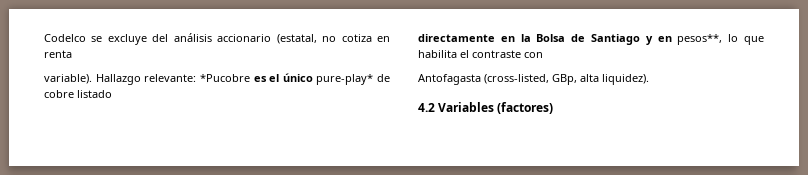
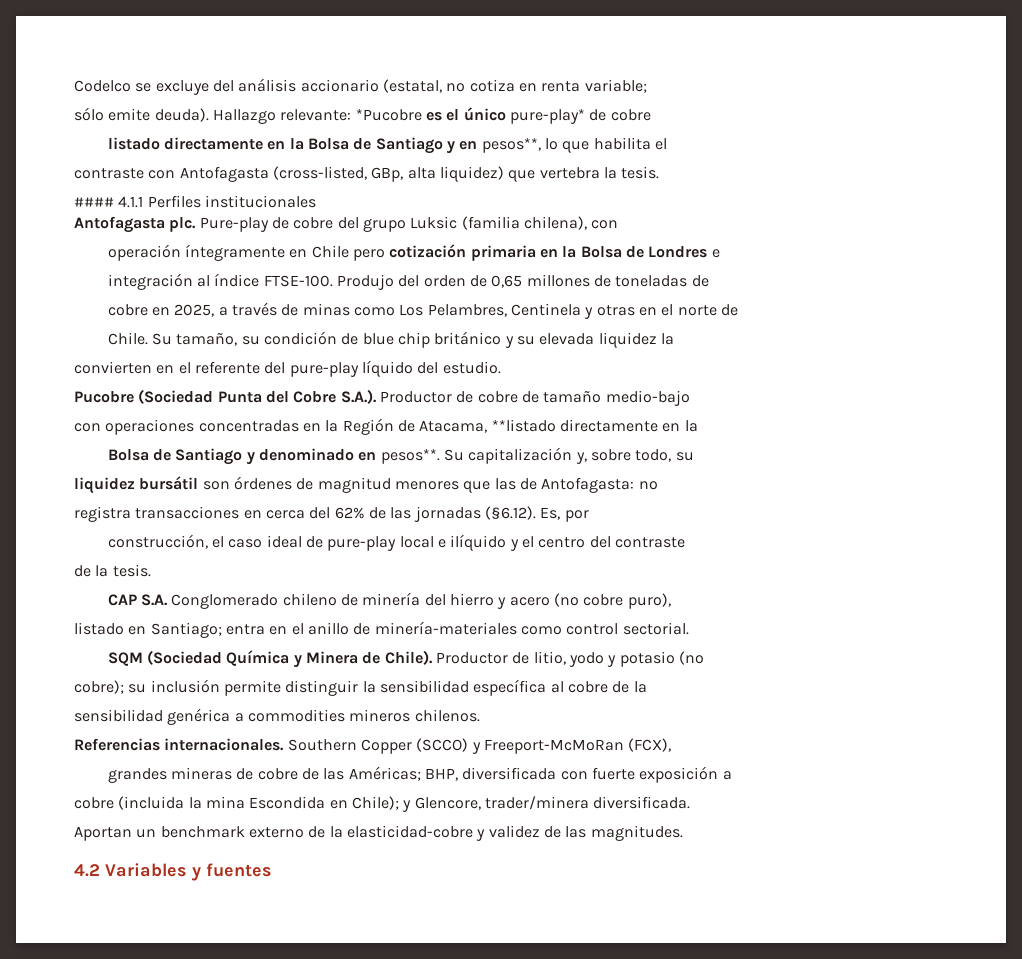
[44,74,92,84] // variable). -> [584,79,647,93] [74,107,209,122] variable; // sólo emite deuda).
[77,90,112,98] listado // -> [107,137,160,150] // listado
(469, 54) none -> (667, 144) //
(543, 55) // -> (176, 174) none
[602,74,649,85] liquidez). -> [439,166,660,182] [74,195,316,208] [74,216,619,233] [107,244,720,261] [107,273,709,290] [107,302,738,319] [107,331,674,348] [74,360,501,377] [74,389,690,406] [74,418,698,435] [107,447,694,465] [74,476,658,494] [74,506,589,522] [107,534,685,551] [74,564,151,577] [107,592,671,609] [74,621,689,638] [107,650,704,668] [74,679,647,696] [74,708,480,725] [74,738,672,754] [107,766,732,783] [74,796,691,812] [74,825,683,841] liquidez) que vertebra la tesis. // #### 4.1.1 Perfiles institucionales // Antofagasta plc. Pure-play de cobre del grupo Luksic (familia chilena), con // operación íntegramente en Chile pero cotización primaria en la Bolsa de Londres e // integración al índice FTSE-100. Produjo del orden de 0,65 millones de toneladas de // cobre en 2025, a través de minas como Los Pelambres, Centinela y otras en el norte de // Chile. Su tamaño, su condición de blue chip británico y su elevada liquidez la // convierten en el referente del pure-play líquido del estudio. // Pucobre (Sociedad Punta del Cobre S.A.). Productor de cobre de tamaño medio-bajo // con operaciones concentradas en la Región de Atacama, **listado directamente en la // Bolsa de Santiago y denominado en pesos**. Su capitalización y, sobre todo, su // liquidez bursátil son órdenes de magnitud menores que las de Antofagasta: no // registra transacciones en cerca del 62% de las jornadas (§6.12). Es, por // construcción, el caso ideal de pure-play local e ilíquido y el centro del contraste // de la tesis. // CAP S.A. Conglomerado chileno de minería del hierro y acero (no cobre puro), // listado en Santiago; entra en el anillo de minería-materiales como control sectorial. // SQM (Sociedad Química y Minera de Chile). Productor de litio, yodo y potasio (no // cobre); su inclusión permite distinguir la sensibilidad específica al cobre de la // sensibilidad genérica a commodities mineros chilenos. // Referencias internacionales. Southern Copper (SCCO) y Freeport-McMoRan (FCX), // grandes mineras de cobre de las Américas; BHP, diversificada con fuerte exposición a // cobre (incluida la mina Escondida en Chile); y Glencore, trader/minera diversificada. // Aportan un benchmark externo de la elasticidad-cobre y validez de las magnitudes.
[497,102,554,114] (factores) -> [192,863,272,881] y fuentes

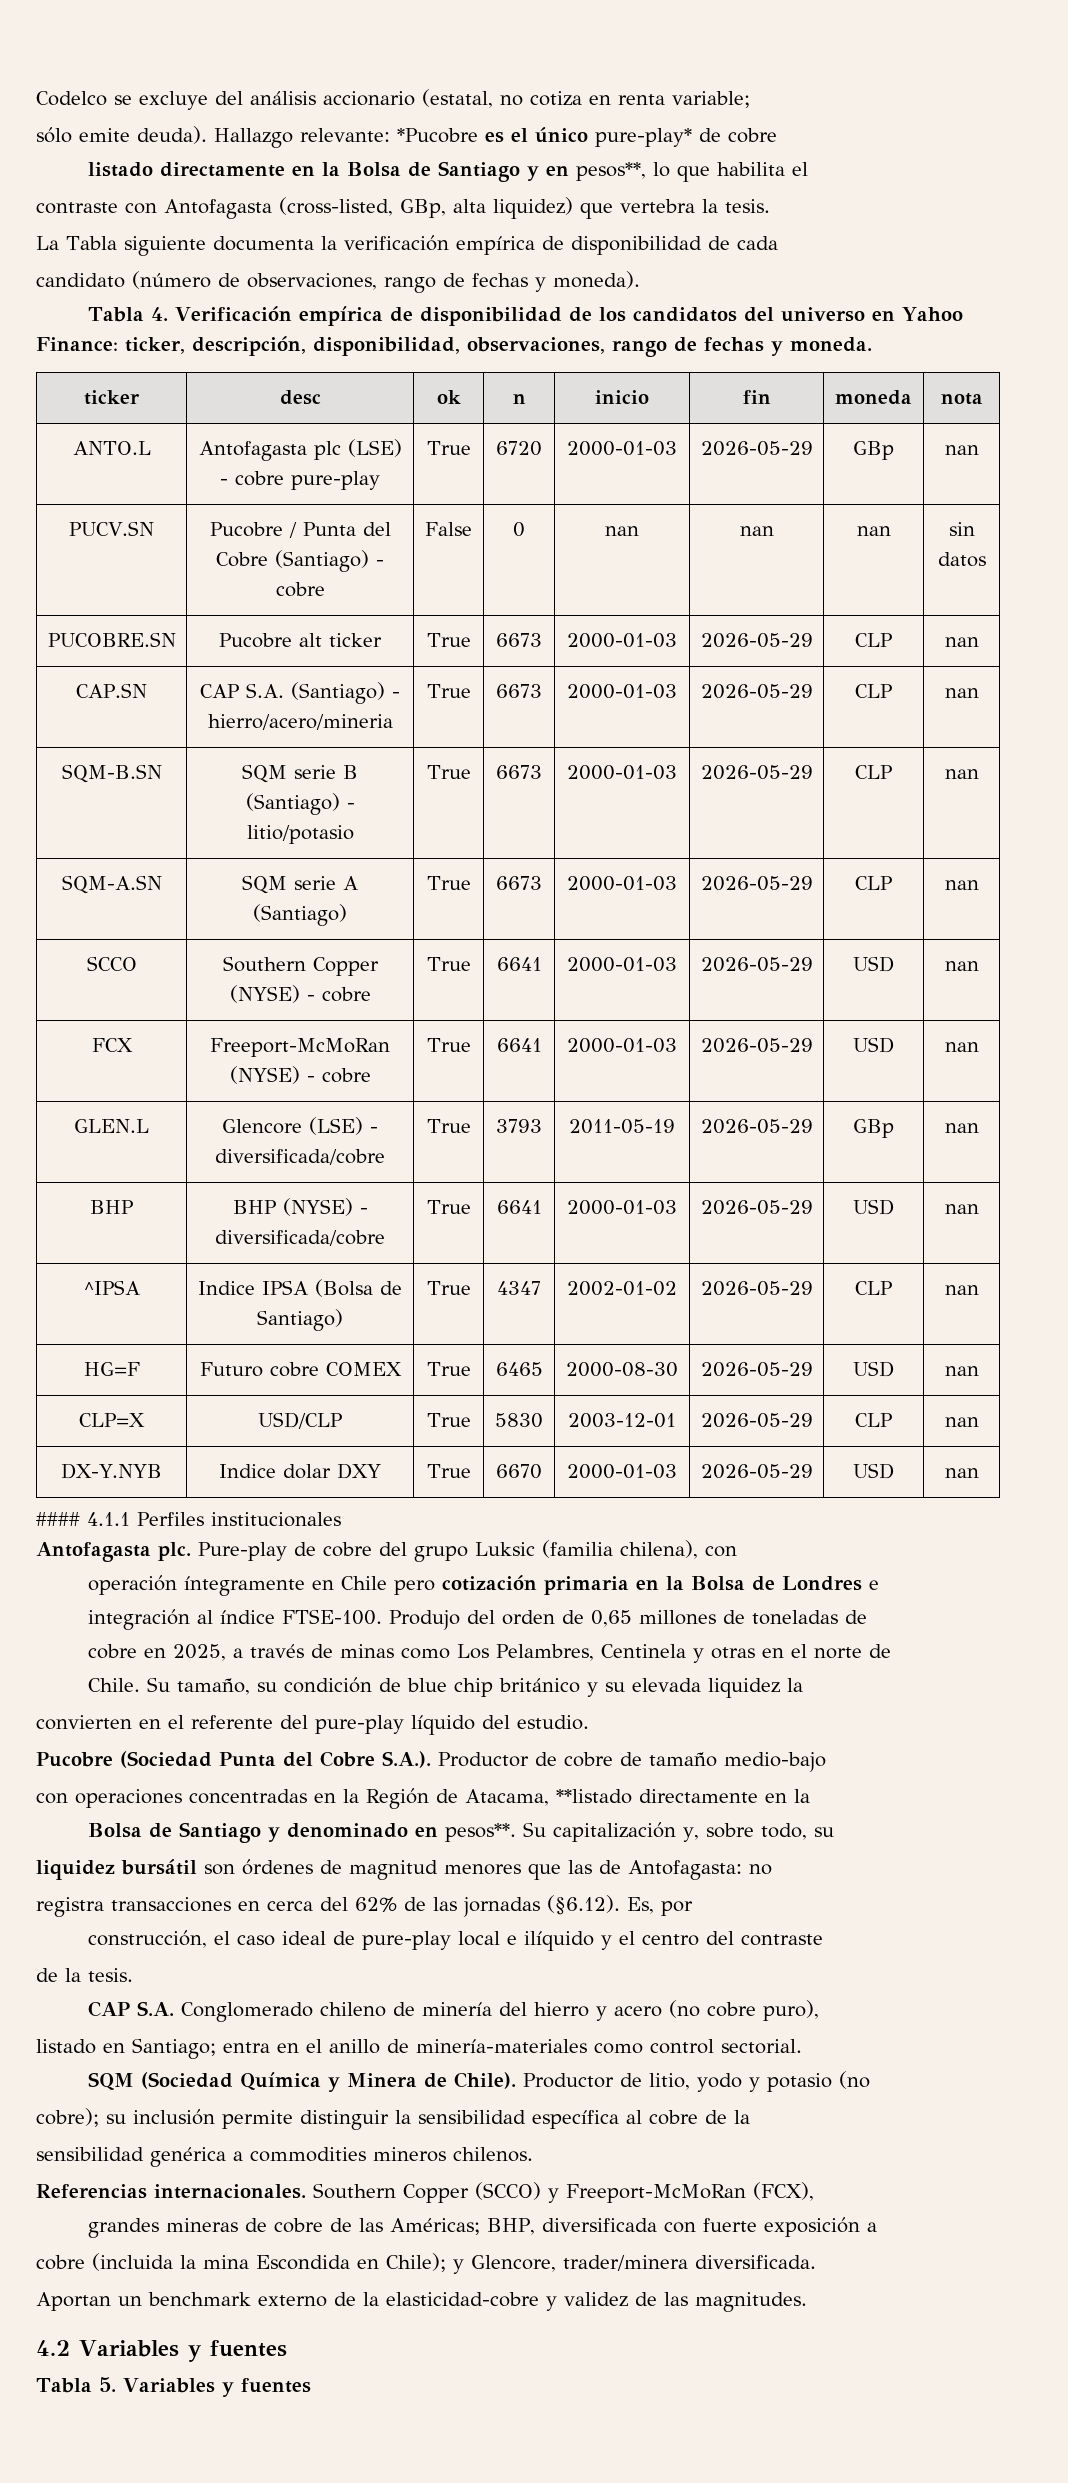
(660, 172) none -> [36,235,778,256] [36,271,640,293] [87,306,963,326] [36,336,872,357] [84,390,140,405] [279,390,321,405] [436,390,461,404] [512,394,526,404] [595,390,649,404] [742,390,771,404] [835,390,912,405] [940,393,983,405] [72,441,151,455] [198,439,402,461] [220,471,380,490] [426,441,471,455] [496,441,542,456] [567,441,677,456] [700,441,813,456] [853,441,894,460] [944,445,979,455] [68,521,155,536] [209,522,391,538] [216,550,385,572] [275,582,325,597] [425,522,472,536] [513,522,525,537] [605,526,639,536] [739,526,774,536] [856,526,891,536] [948,522,975,536] [937,552,986,567] [47,632,176,647] [219,633,383,648] [426,633,471,647] [496,633,542,647] [567,633,677,648] [700,633,813,648] [855,633,892,647] [944,637,979,647] [76,683,148,698] [200,682,401,704] [207,714,393,730] [426,684,471,698] [496,684,542,698] [567,684,677,699] [700,684,813,699] [855,684,892,698] [944,688,979,698] [61,764,162,783] [242,764,359,783] [245,793,355,815] [246,825,354,844] [426,765,471,779] [496,765,542,779] [567,765,677,780] [700,765,813,780] [855,765,892,779] [944,769,979,779] [61,875,162,894] [242,875,359,894] [253,904,347,926] [426,876,471,890] [496,876,542,890] [567,876,677,891] [700,876,813,891] [855,876,892,890] [944,880,979,890] [86,956,137,971] [222,956,379,976] [229,985,371,1003] [426,957,471,971] [496,957,542,971] [567,957,677,972] [700,957,813,972] [853,956,894,972] [944,961,979,971] [91,1038,133,1052] [210,1038,390,1057] [229,1066,371,1084] [426,1038,471,1052] [496,1038,542,1052] [567,1038,677,1053] [700,1038,813,1053] [853,1037,894,1053] [944,1042,979,1052] [74,1119,149,1133] [222,1117,379,1135] [215,1149,385,1165] [426,1119,471,1133] [496,1119,542,1133] [569,1119,675,1134] [700,1119,813,1134] [853,1119,894,1138] [944,1123,979,1133] [90,1200,133,1214] [232,1198,368,1216] [215,1230,385,1246] [426,1200,471,1214] [496,1200,542,1214] [567,1200,677,1215] [700,1200,813,1215] [853,1199,894,1215] [944,1204,979,1214] [83,1280,140,1295] [198,1279,403,1297] [257,1309,343,1331] [426,1281,471,1295] [497,1281,541,1295] [567,1281,677,1296] [700,1281,813,1296] [855,1281,892,1295] [944,1285,979,1295] [83,1362,140,1376] [199,1362,402,1377] [426,1362,471,1376] [495,1362,543,1376] [566,1362,678,1377] [700,1362,813,1377] [853,1361,894,1377] [944,1366,979,1376] [79,1413,145,1427] [258,1412,342,1429] [426,1413,471,1427] [495,1413,543,1428] [568,1413,676,1428] [700,1413,813,1428] [855,1413,892,1427] [944,1417,979,1427] [60,1463,163,1479] [219,1463,382,1479] [426,1464,471,1478] [496,1464,542,1479] [567,1464,677,1479] [700,1464,813,1479] [853,1463,894,1479] [944,1468,979,1478] // La Tabla siguiente documenta la verificación empírica de disponibilidad de cada // candidato (número de observaciones, rango de fechas y moneda). // Tabla 4. Verificación empírica de disponibilidad de los candidatos del universo en Yahoo Finance: ticker, descripción, disponibilidad, observaciones, rango de fechas y moneda. // ticker | desc | ok | n | inicio | fin | moneda | nota // ANTO.L | Antofagasta plc (LSE) - cobre pure-play | True | 6720 | 2000-01-03 | 2026-05-29 | GBp | nan // PUCV.SN | Pucobre / Punta del Cobre (Santiago) - cobre | False | 0 | nan | nan | nan | sin datos // PUCOBRE.SN | Pucobre alt ticker | True | 6673 | 2000-01-03 | 2026-05-29 | CLP | nan // CAP.SN | CAP S.A. (Santiago) - hierro/acero/mineria | True | 6673 | 2000-01-03 | 2026-05-29 | CLP | nan // SQM-B.SN | SQM serie B (Santiago) - litio/potasio | True | 6673 | 2000-01-03 | 2026-05-29 | CLP | nan // SQM-A.SN | SQM serie A (Santiago) | True | 6673 | 2000-01-03 | 2026-05-29 | CLP | nan // SCCO | Southern Copper (NYSE) - cobre | True | 6641 | 2000-01-03 | 2026-05-29 | USD | nan // FCX | Freeport-McMoRan (NYSE) - cobre | True | 6641 | 2000-01-03 | 2026-05-29 | USD | nan // GLEN.L | Glencore (LSE) - diversificada/cobre | True | 3793 | 2011-05-19 | 2026-05-29 | GBp | nan // BHP | BHP (NYSE) - diversificada/cobre | True | 6641 | 2000-01-03 | 2026-05-29 | USD | nan // ^IPSA | Indice IPSA (Bolsa de Santiago) | True | 4347 | 2002-01-02 | 2026-05-29 | CLP | nan // HG=F | Futuro cobre COMEX | True | 6465 | 2000-08-30 | 2026-05-29 | USD | nan // CLP=X | USD/CLP | True | 5830 | 2003-12-01 | 2026-05-29 | CLP | nan // DX-Y.NYB | Indice dolar DXY | True | 6670 | 2000-01-03 | 2026-05-29 | USD | nan
(272, 870) none -> [36,2377,311,2397] // Tabla 5. Variables y fuentes

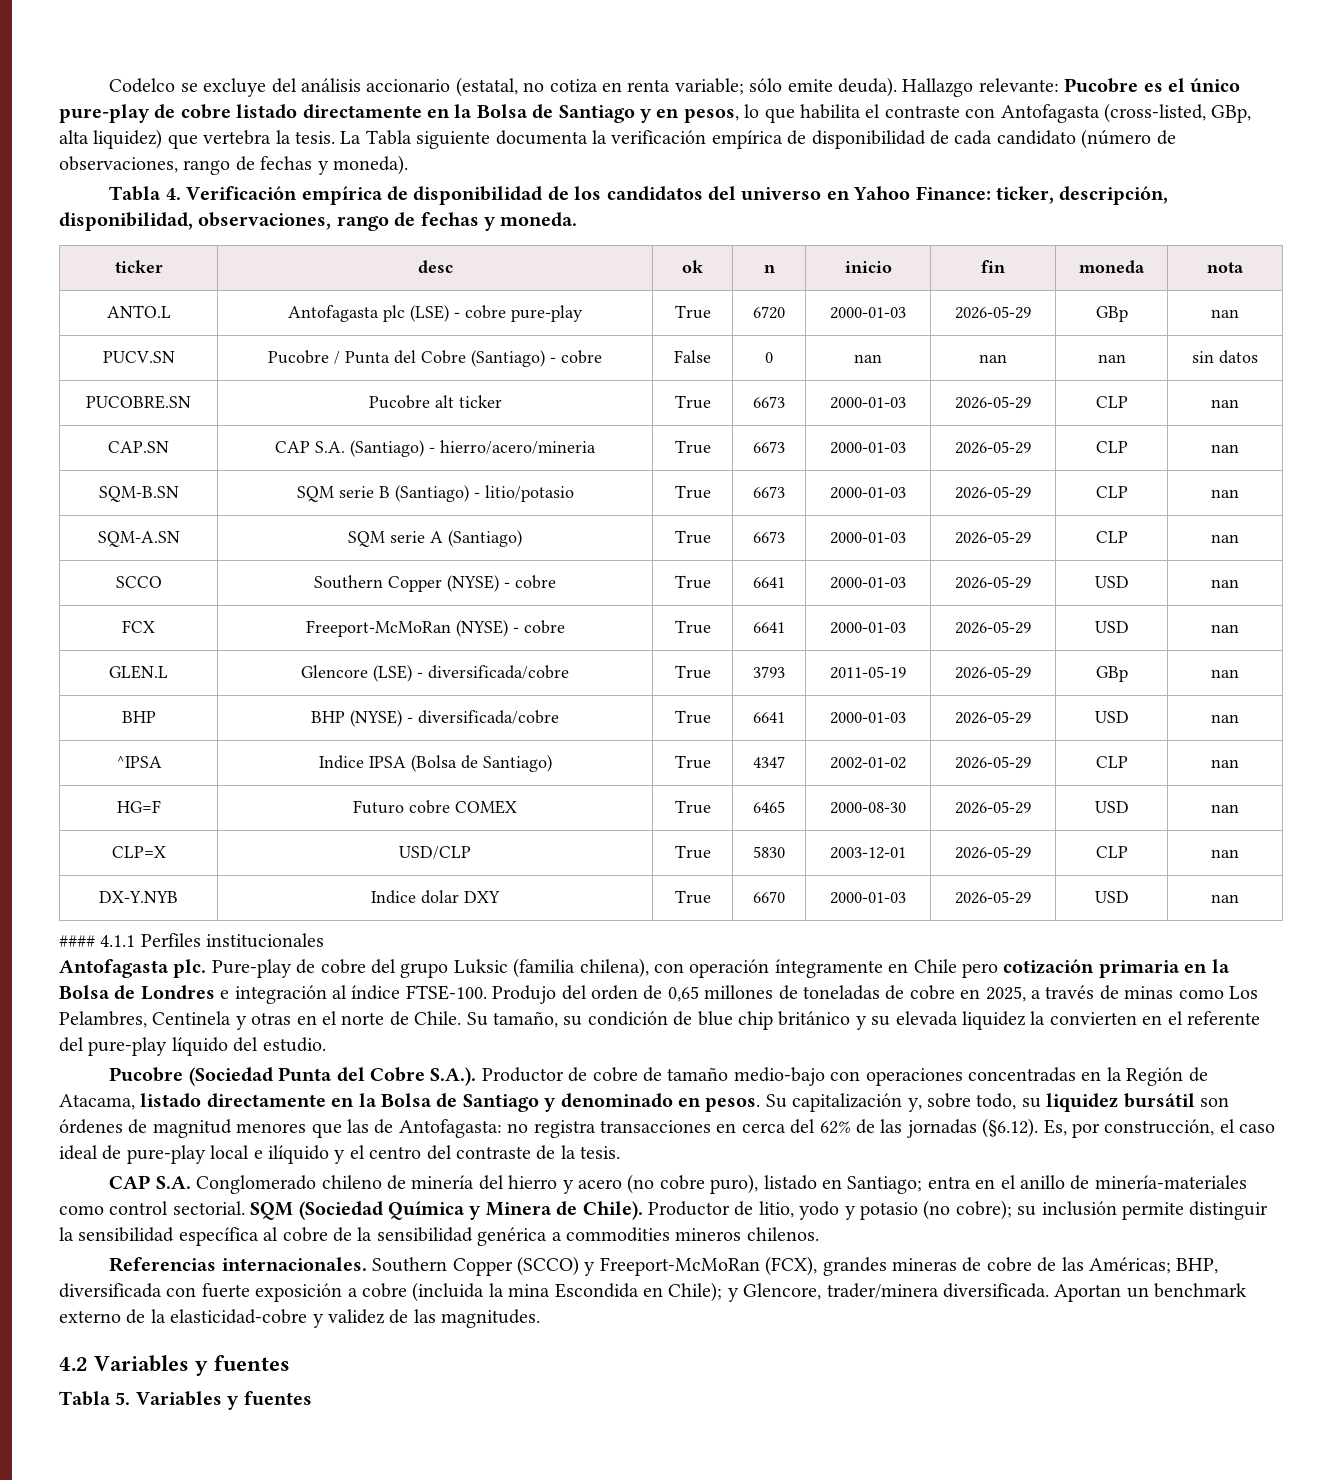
(750, 99) // -> (744, 86) none
[397,128,478,143] *Pucobre -> [1064,78,1139,93] Pucobre
[595,128,777,147] pure-play* de cobre // -> [59,104,231,123] pure-play de cobre
[575,162,646,181] pesos**, -> [683,108,739,123] pesos,
(808, 169) // -> (881, 111) none
(770, 206) // -> (335, 137) none
(778, 243) // -> (993, 137) none
(737, 1551) // -> (684, 968) none
(879, 1585) // -> (230, 994) none
(867, 1617) // -> (905, 992) none
(891, 1651) // -> (409, 1018) none
(803, 1685) // -> (1046, 1018) none
(826, 1762) // -> (825, 1076) none
[556,1789,810,1804] **listado directamente en la // -> [140,1093,377,1108] listado directamente en la
[444,1823,516,1842] pesos**. -> [705,1097,761,1112] pesos.
(834, 1832) // -> (1041, 1103) none
(772, 1869) // -> (529, 1128) none
(693, 1908) // -> (1100, 1130) none
(823, 1940) // -> (531, 1152) none
(819, 2010) // -> (759, 1184) none
(802, 2046) // -> (245, 1208) none
(870, 2080) // -> (951, 1210) none
(750, 2117) // -> (373, 1234) none
(814, 2191) // -> (818, 1266) none
(877, 2227) // -> (358, 1292) none
(816, 2262) // -> (1049, 1290) none

